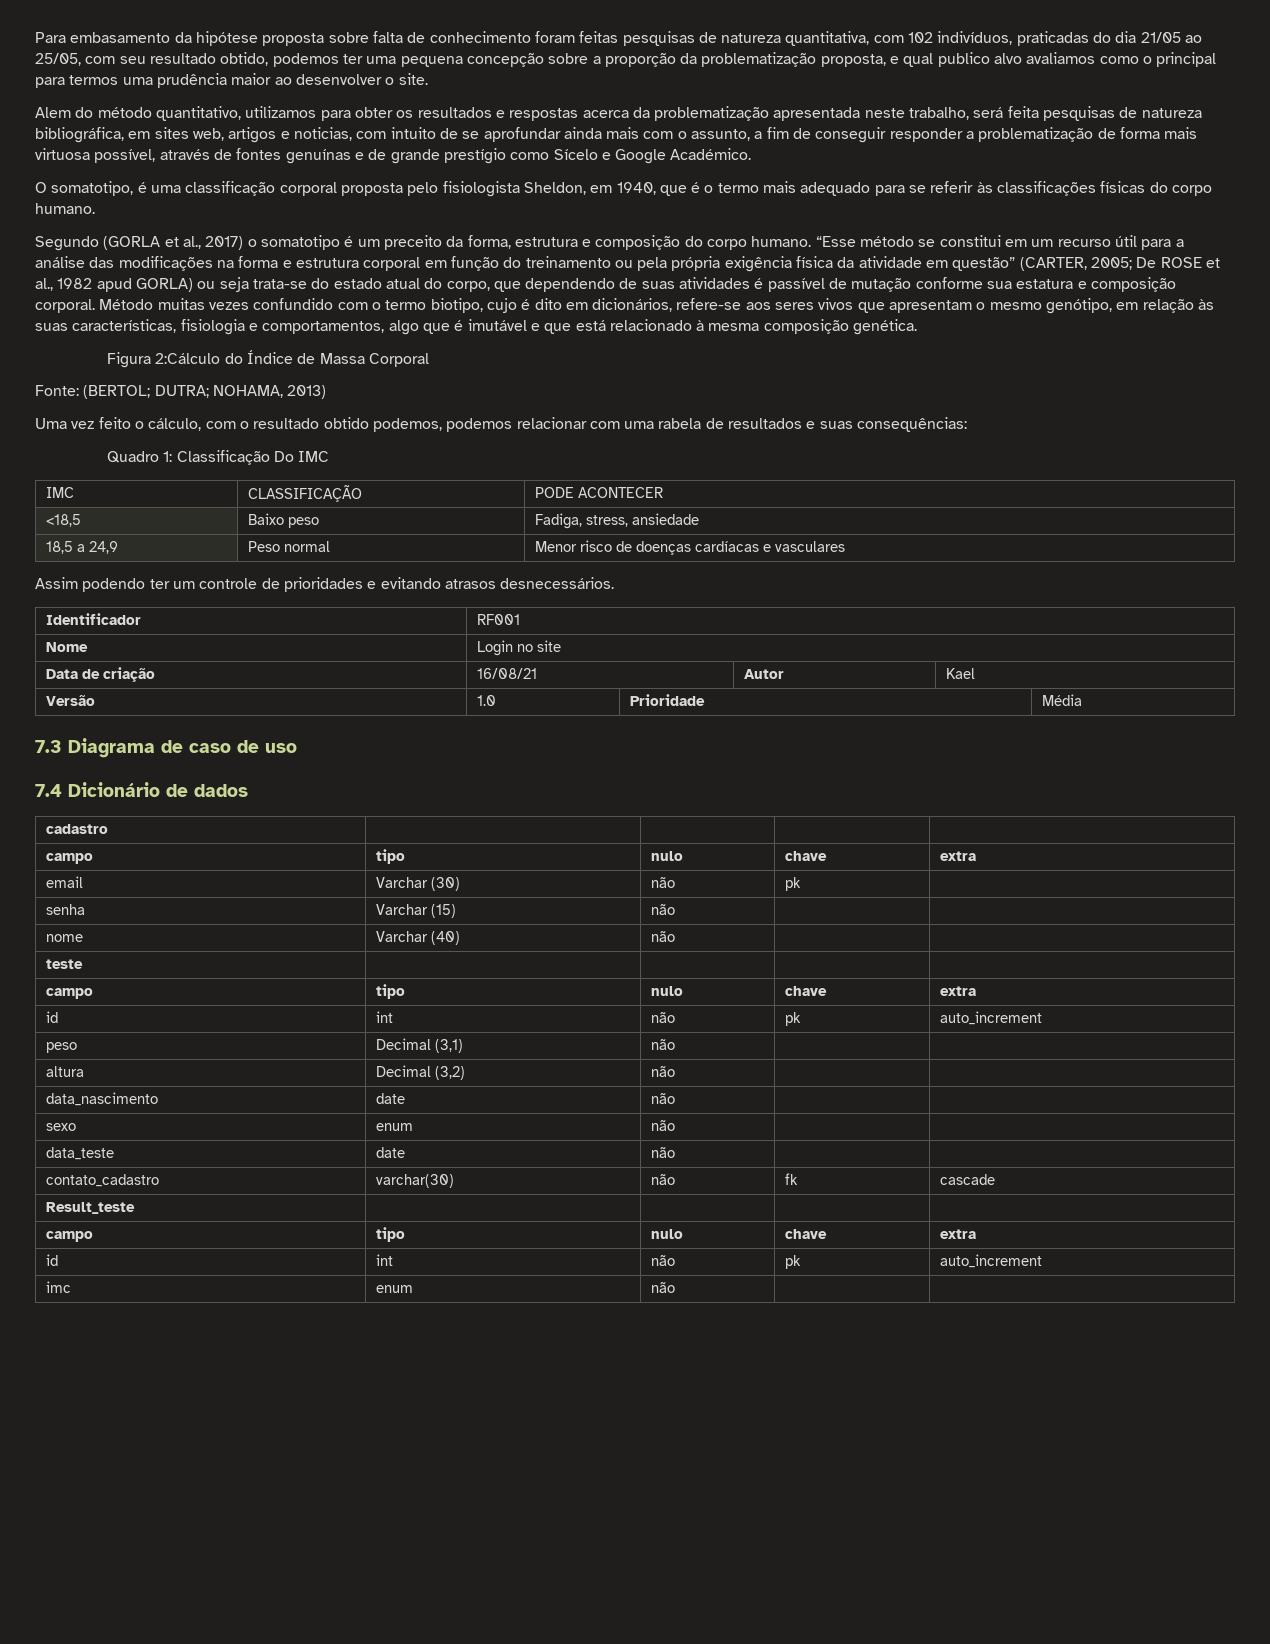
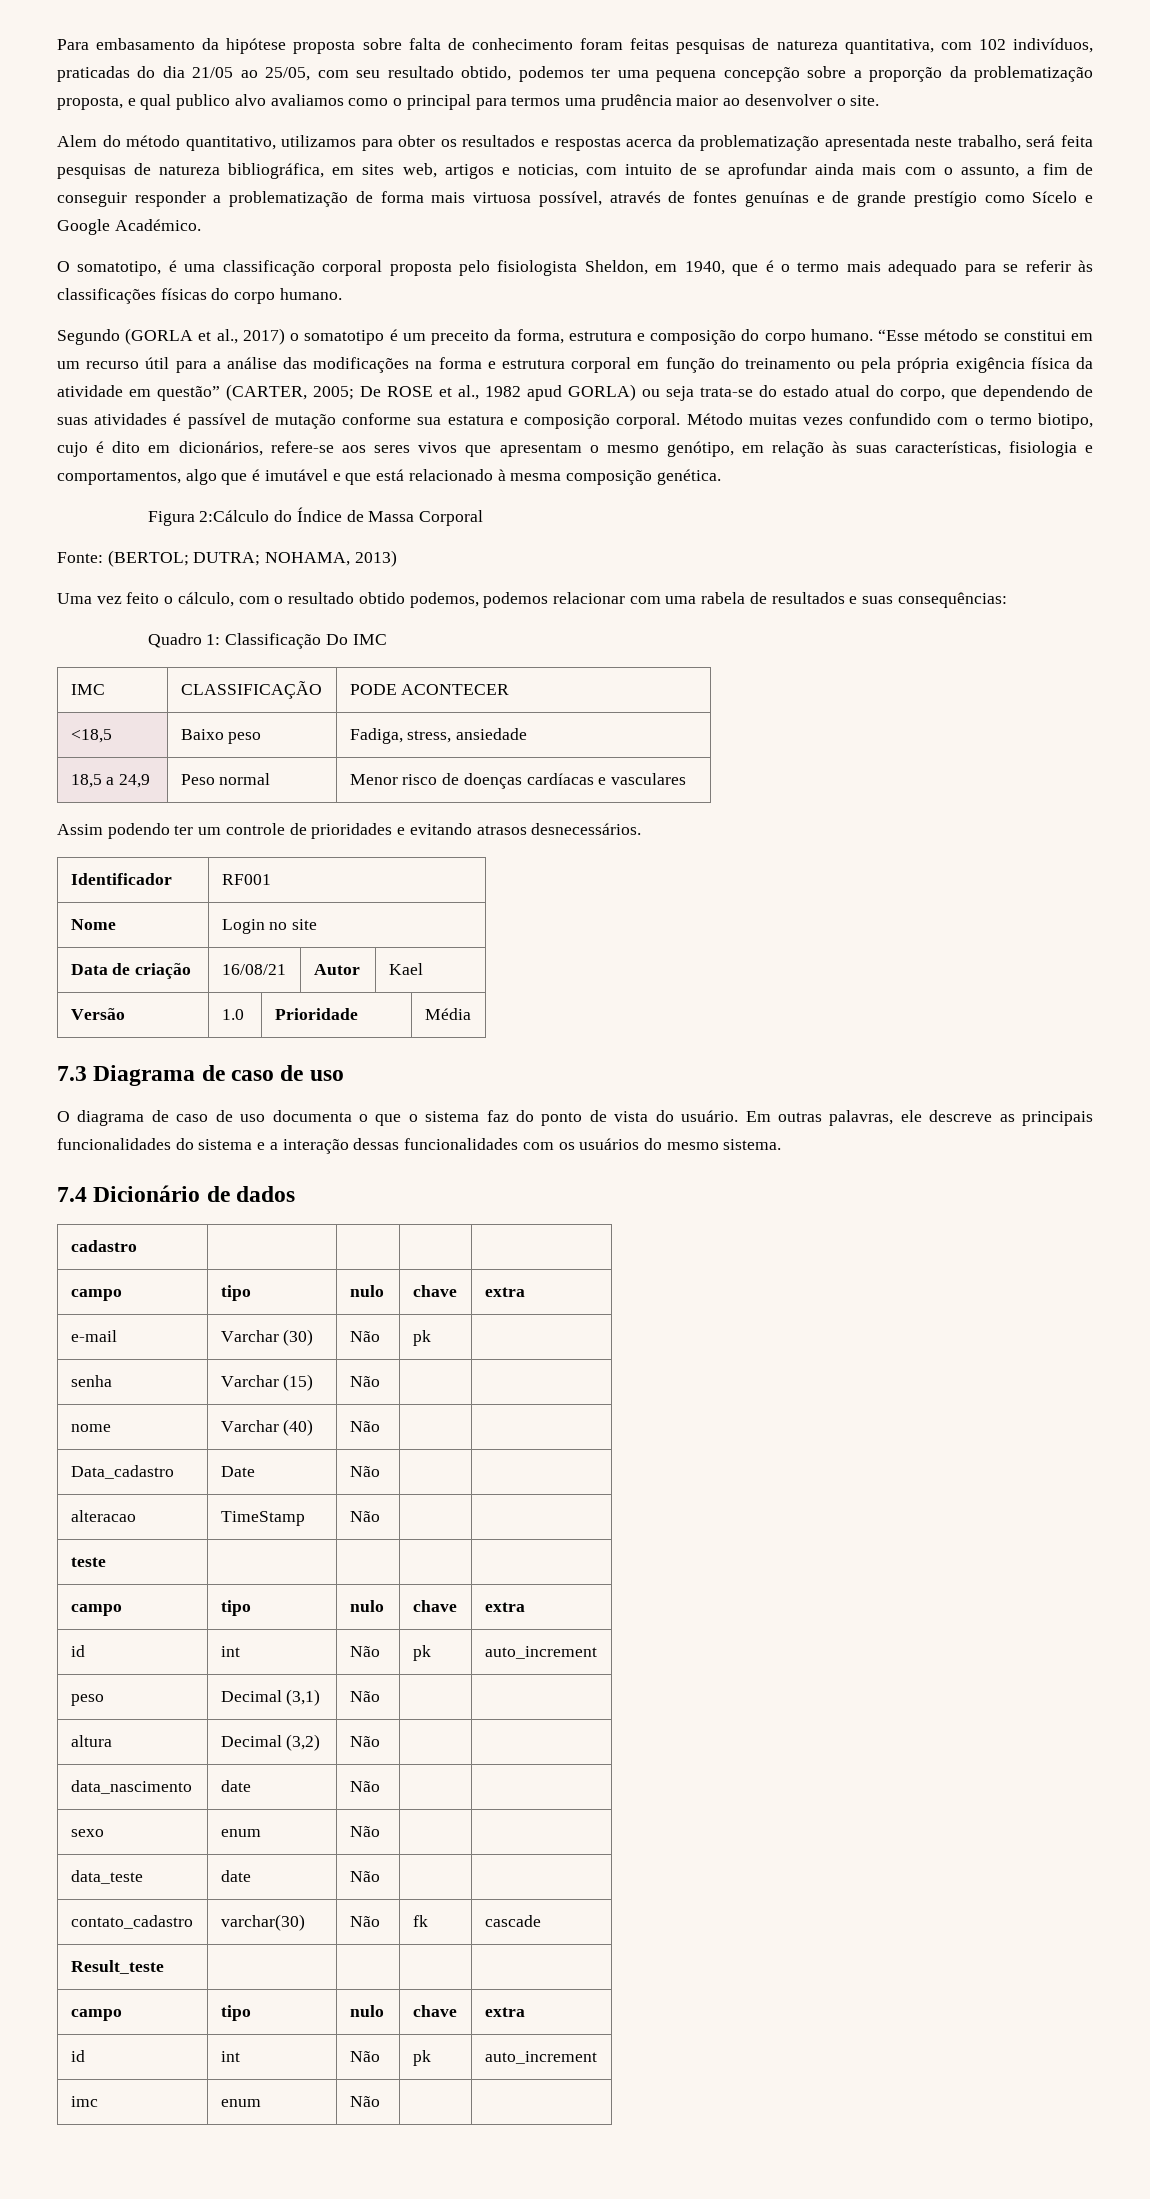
(297, 748) none -> [57,1110,1093,1126] [57,1138,782,1154] // O diagrama de caso de uso documenta o que o sistema faz do ponto de vista do usuário. Em outras palavras, ele descreve as principais funcionalidades do sistema e a interação dessas funcionalidades com os usuários do mesmo sistema.
[45,876,83,888] email -> [70,1330,117,1342] e-mail
[650,877,675,888] não -> [349,1331,380,1342] Não
[650,904,675,915] não -> [349,1376,380,1387] Não
[650,931,675,942] não -> [349,1421,380,1432] [70,1465,174,1479] [220,1466,255,1477] [349,1466,380,1477] [70,1510,136,1522] [220,1511,305,1526] [349,1511,380,1522] Não | | // Data_cadastro | Date | Não | | // alteracao | TimeStamp | Não
[650,1012,675,1023] não -> [349,1646,380,1657] Não
[650,1039,675,1050] não -> [349,1691,380,1702] Não
[650,1066,675,1077] não -> [349,1736,380,1747] Não
[650,1093,675,1104] não -> [349,1781,380,1792] Não
[650,1120,675,1131] não -> [349,1826,380,1837] Não
[650,1147,675,1158] não -> [349,1871,380,1882] Não
[650,1174,675,1185] não -> [349,1916,380,1927] Não
[650,1255,675,1266] não -> [349,2051,380,2062] Não
[650,1282,675,1293] não -> [349,2096,380,2107] Não

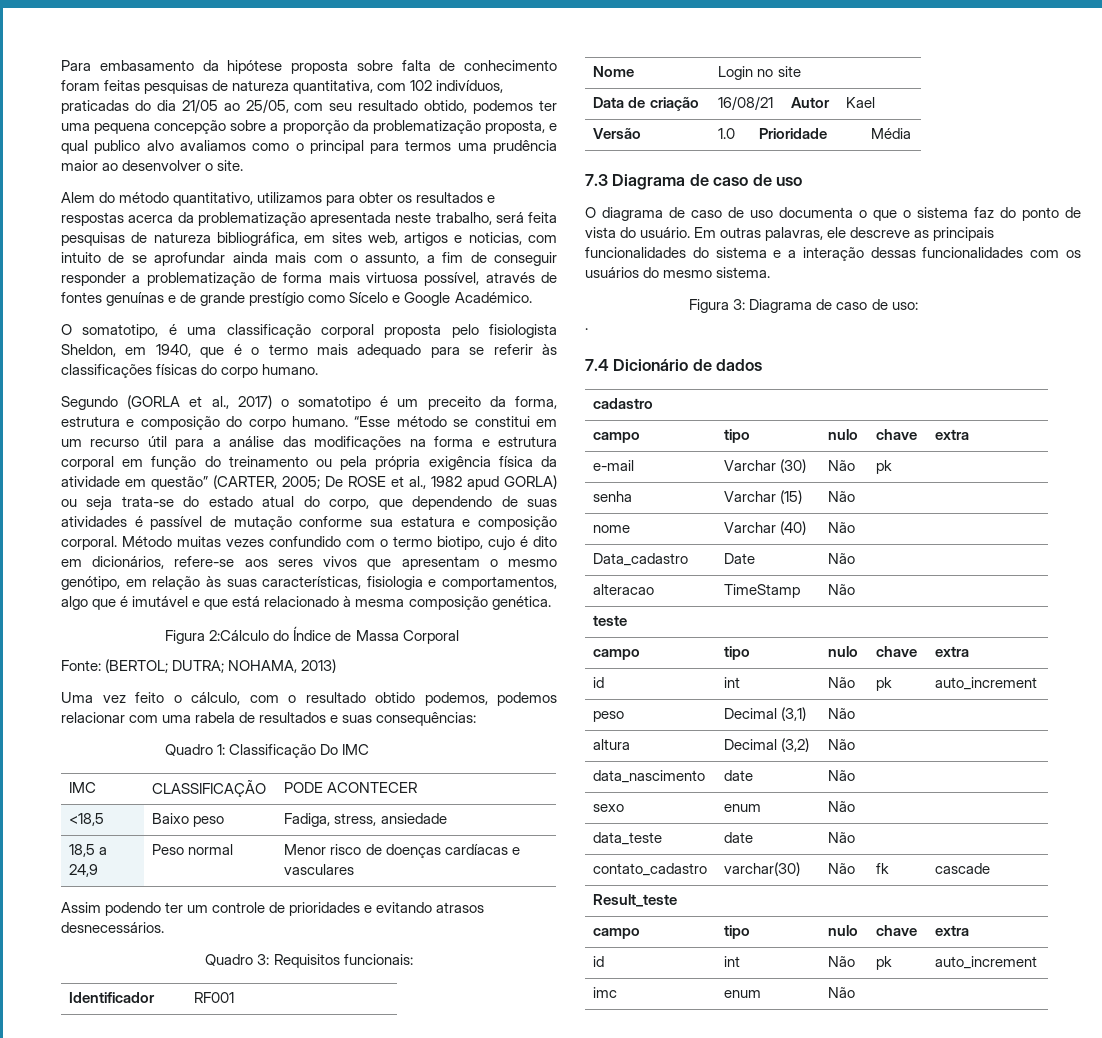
(642, 829) none -> [205,954,413,968] // Quadro 3: Requisitos funcionais:
(782, 1144) none -> [689,299,918,313] [585,328,588,330] // Figura 3: Diagrama de caso de uso: // .

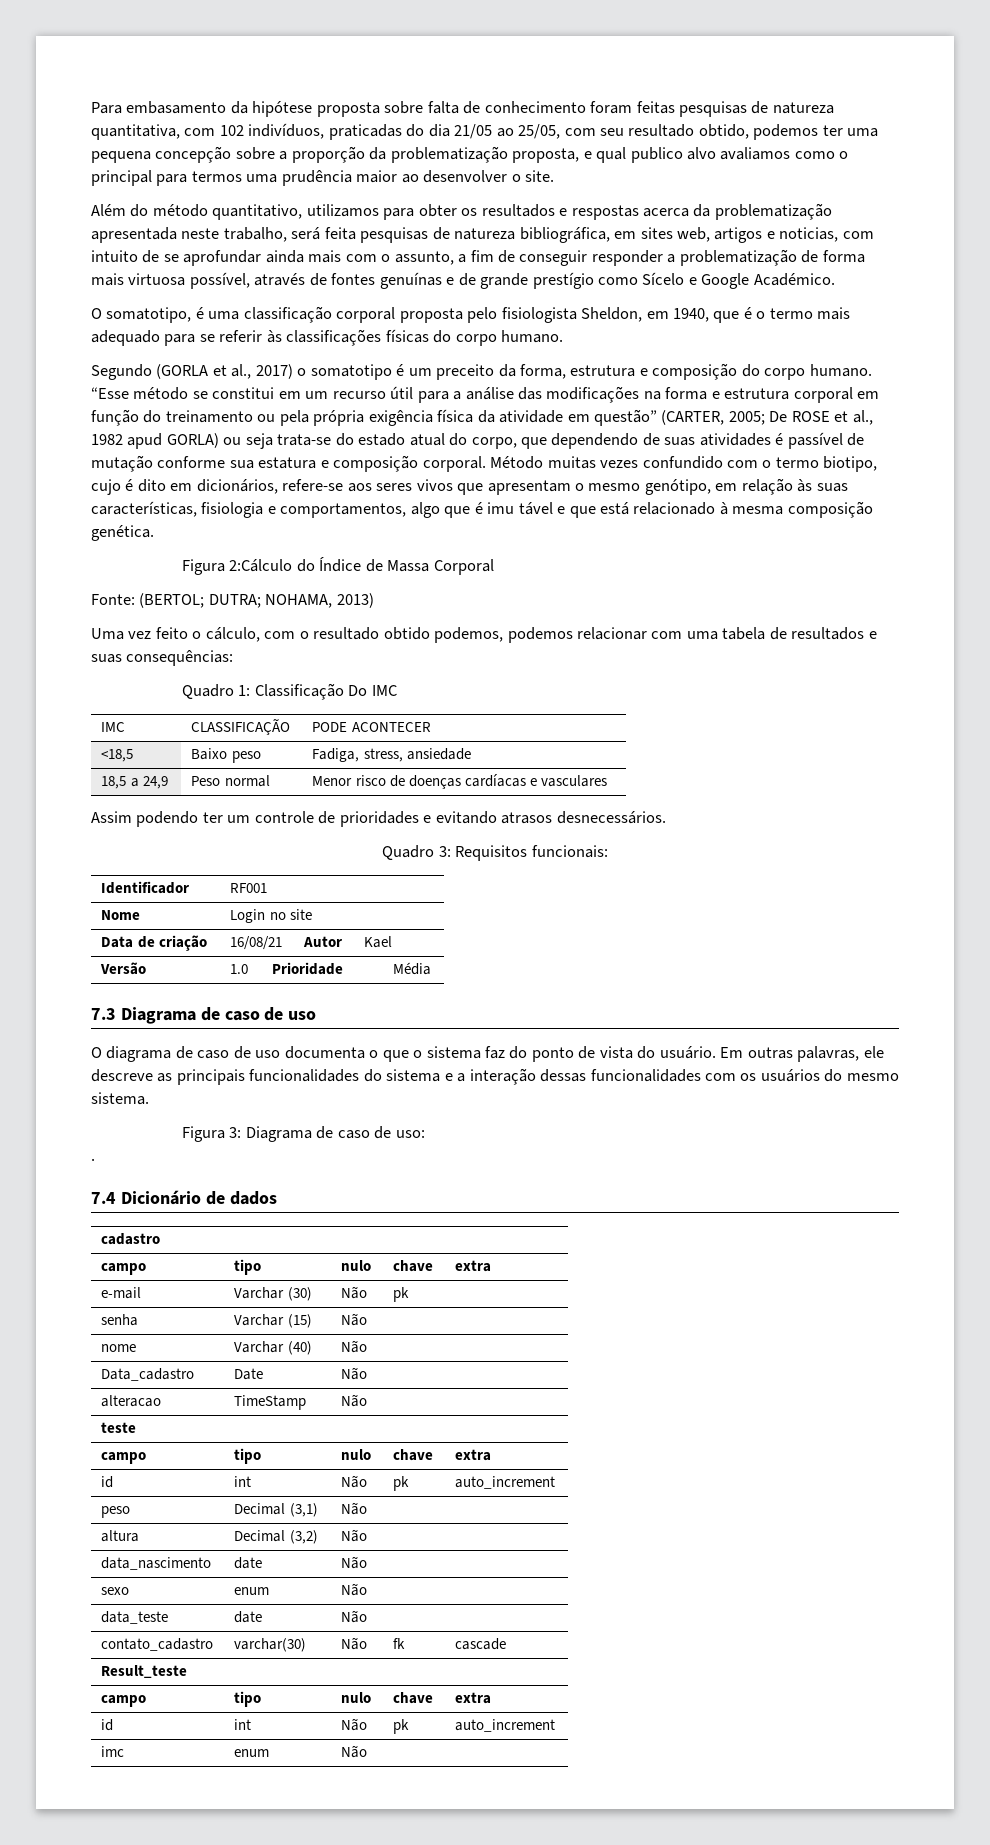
[61,192,95,203] Alem -> [91,204,126,216] Além
[132,596,189,607] imutável -> [487,502,553,515] imu tável
[195,712,236,723] rabela -> [722,627,766,640] tabela

